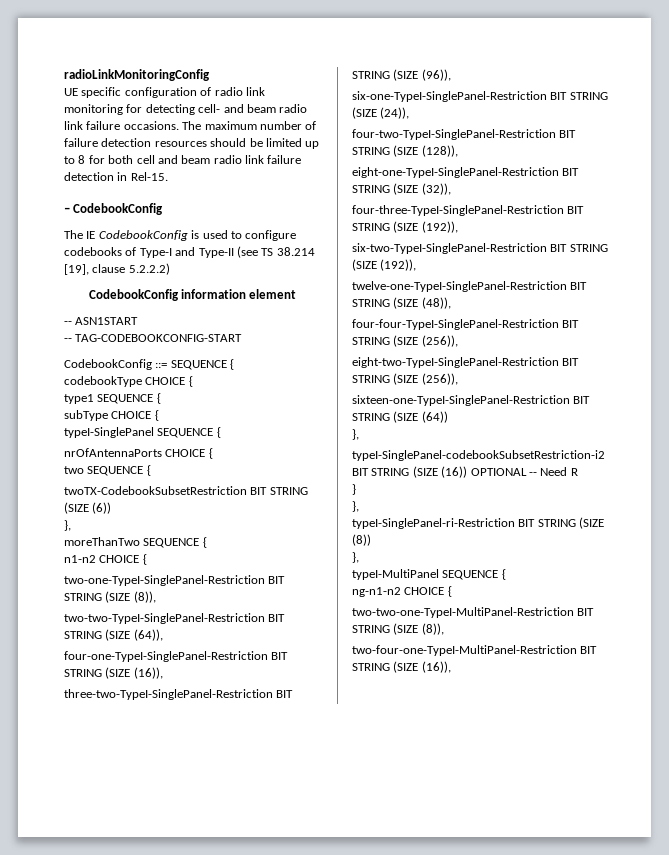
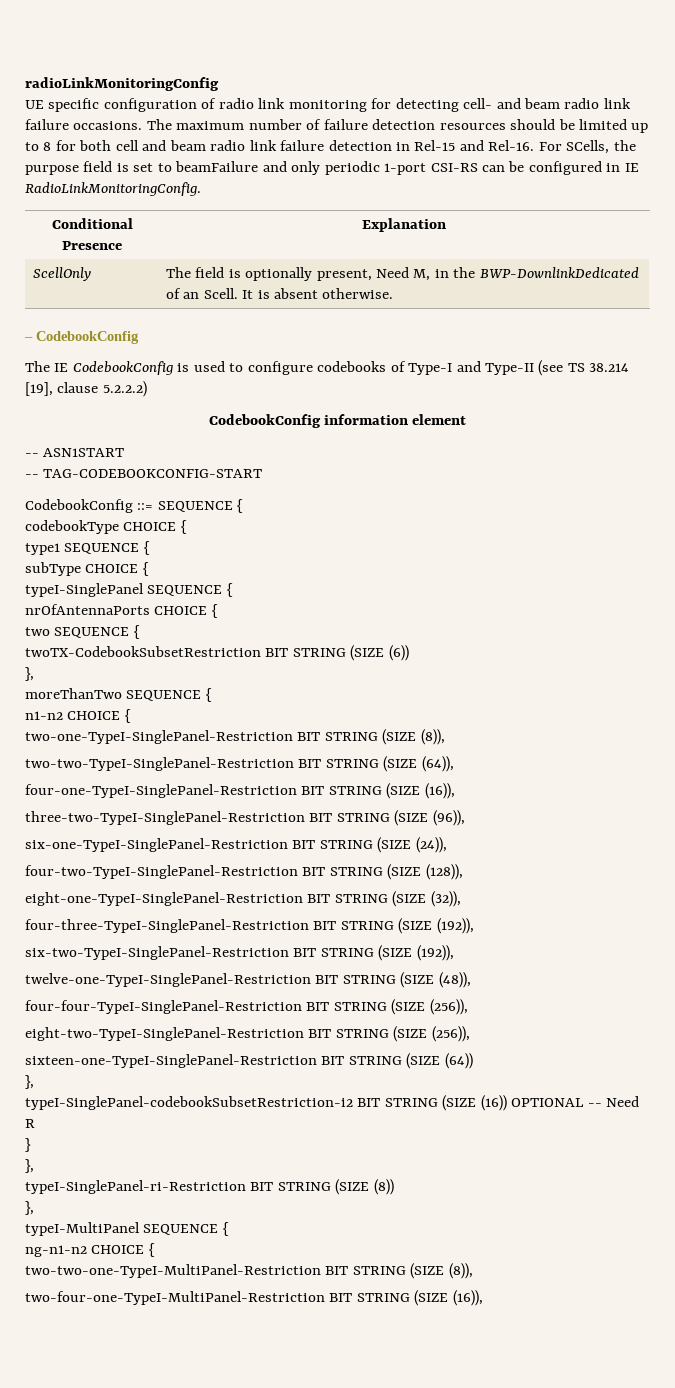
[130,172,168,181] Rel-15. -> [414,140,636,154] [25,161,639,175] [25,182,201,196] [51,218,133,229] [62,241,122,250] [362,218,446,232] [32,267,91,281] [165,267,639,281] [165,288,394,299] Rel-15 and Rel-16. For SCells, the purpose field is set to beamFailure and only periodic 1-port CSI-RS can be configured in IE RadioLinkMonitoringConfig. // Conditional Presence | Explanation // ScellOnly | The field is optionally present, Need M, in the BWP-DownlinkDedicated of an Scell. It is absent otherwise.

